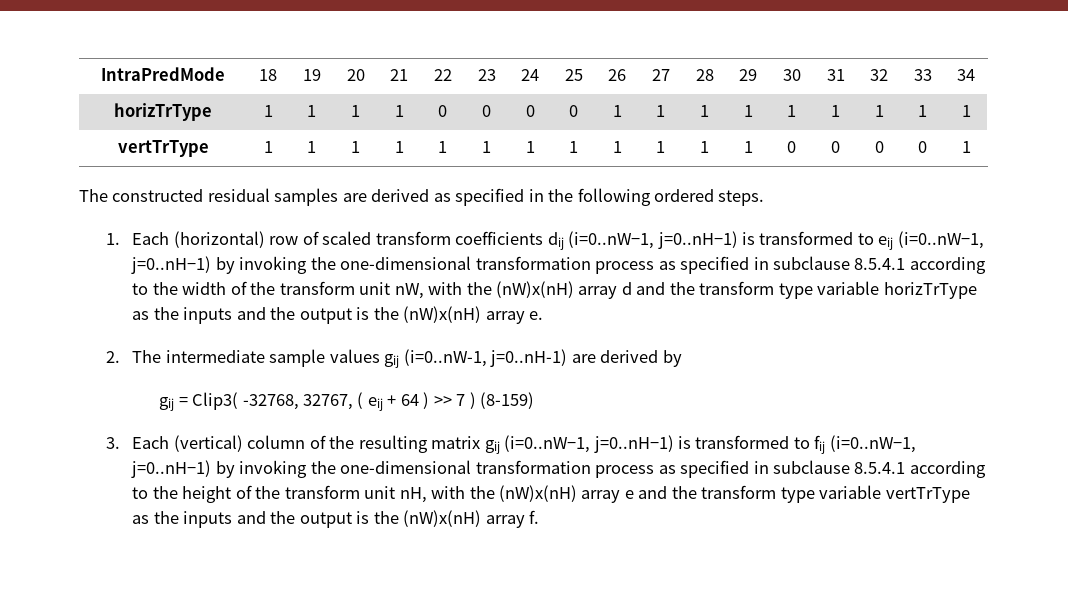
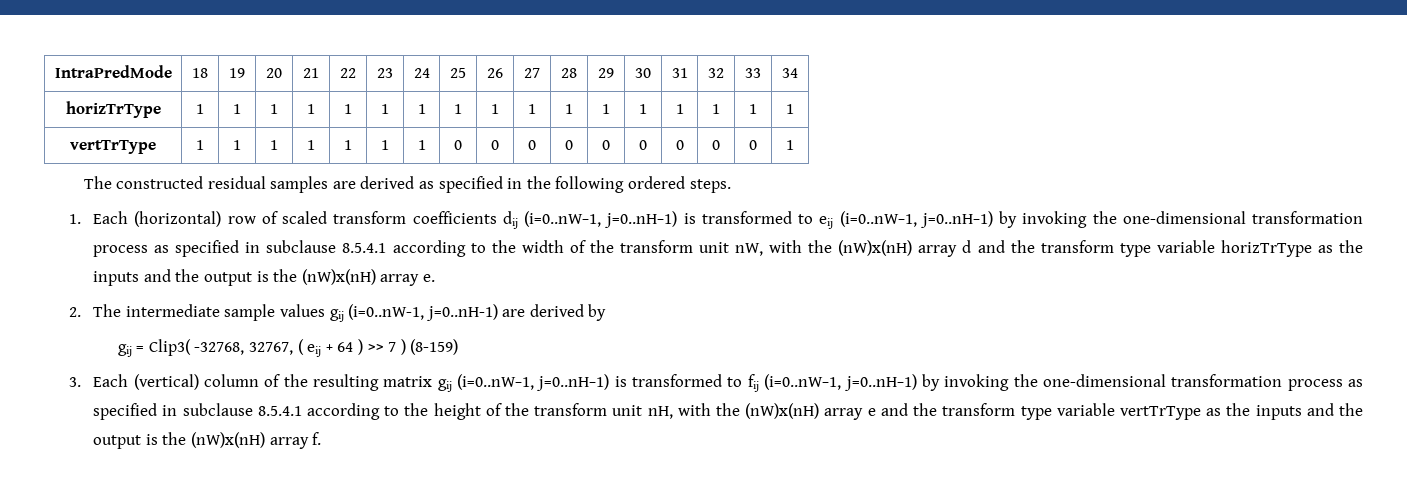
[438,105,447,117] [482,105,491,117] [525,105,535,117] [569,105,578,117] 0 | 0 | 0 | 0 -> [344,104,352,114] [381,104,389,114] [417,104,426,114] [454,104,462,114] 1 | 1 | 1 | 1
[569,141,578,153] [612,141,622,153] [656,141,665,153] [700,141,709,153] [743,141,753,153] 1 | 1 | 1 | 1 | 1 -> [454,140,462,150] [491,140,499,150] [528,140,536,150] [565,140,573,150] [602,140,610,150] 0 | 0 | 0 | 0 | 0

